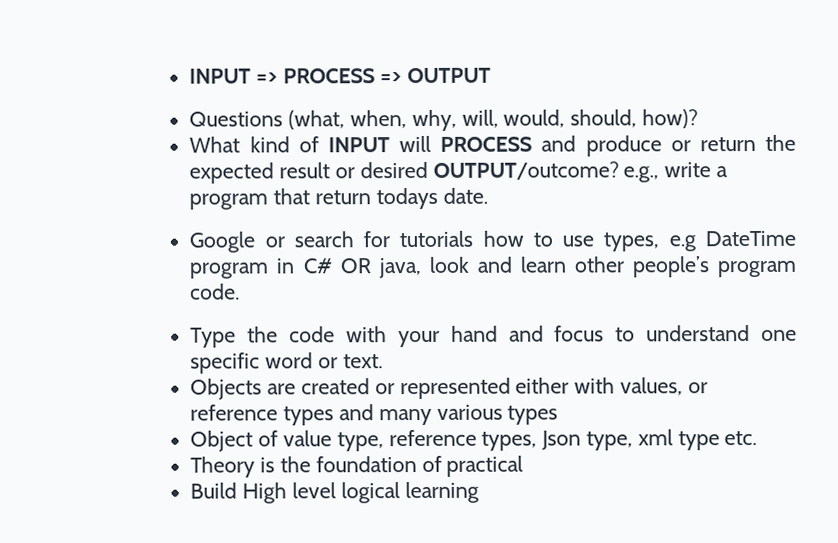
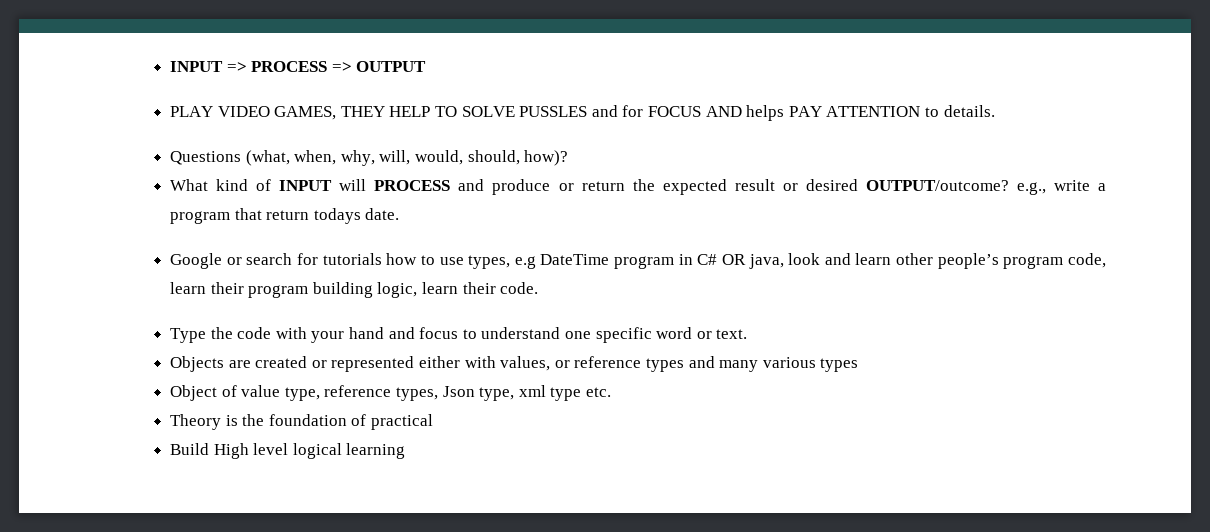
(491, 75) none -> [170,105,995,121] // PLAY VIDEO GAMES, THEY HELP TO SOLVE PUSSLES and for FOCUS AND helps PAY ATTENTION to details.
(798, 269) none -> [1068,253,1107,268] [170,282,496,298] code, learn their program building logic, learn their

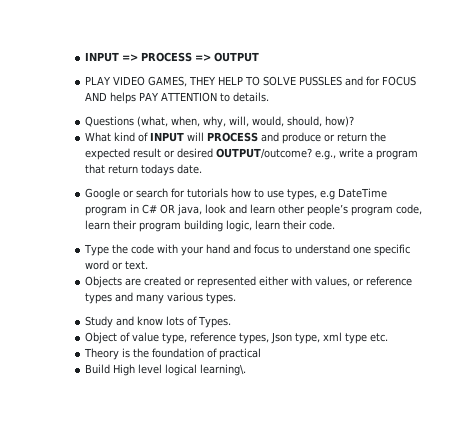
[820,358,859,372] types -> [206,293,237,304] [85,316,232,328] types. // Study and know lots of Types.
[346,443,406,459] learning -> [200,364,247,376] learning\.

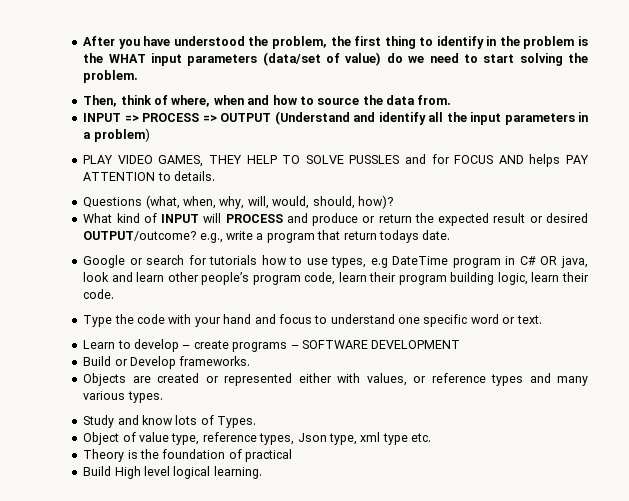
(85, 57) none -> [83,36,589,49] [83,52,589,66] [83,70,139,83] [83,95,452,107] After you have understood the problem, the first thing to identify in the problem is the WHAT input parameters (data/set of value) do we need to start solving the problem. // Then, think of where, when and how to source the data from. //
(260, 57) none -> [274,111,589,125] [83,128,150,142] (Understand and identify all the input parameters in a problem)
(149, 265) none -> [83,339,461,352] [83,356,251,369] // Learn to develop – create programs – SOFTWARE DEVELOPMENT // Build or Develop frameworks.
[200,364,247,376] learning\. -> [213,466,262,479] learning.

